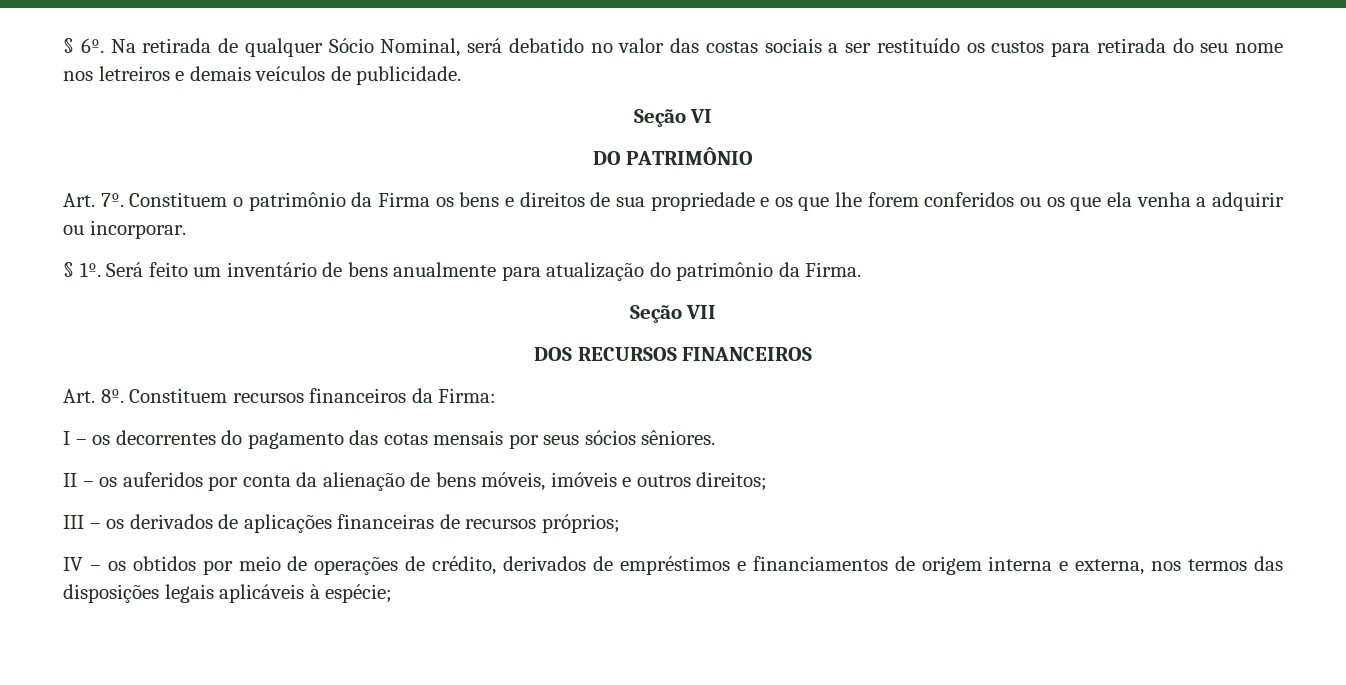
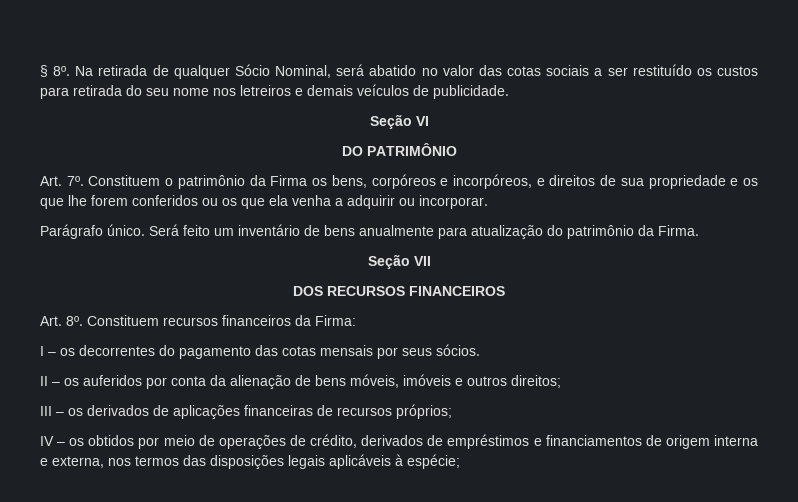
[63,38,104,53] § 6º. -> [40,65,71,77] § 8º.
[508,38,584,53] debatido -> [369,65,417,76] abatido
[705,41,758,53] costas -> [507,66,542,76] cotas
[459,192,500,207] bens -> [331,174,532,189] bens, corpóreos e incorpóreos,
[63,262,101,277] § 1º. -> [40,224,145,239] Parágrafo único.
[584,430,716,445] sócios sêniores. -> [436,344,480,356] sócios.

